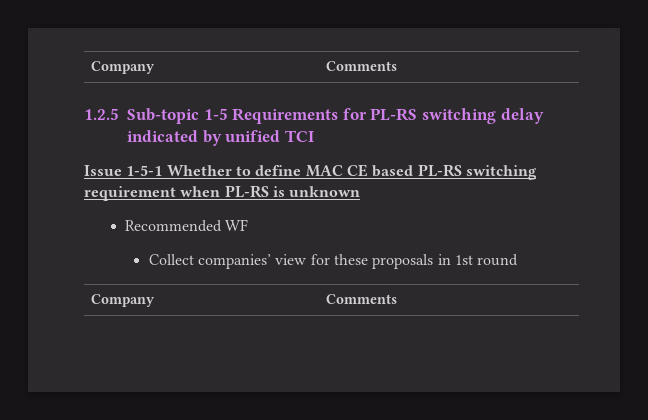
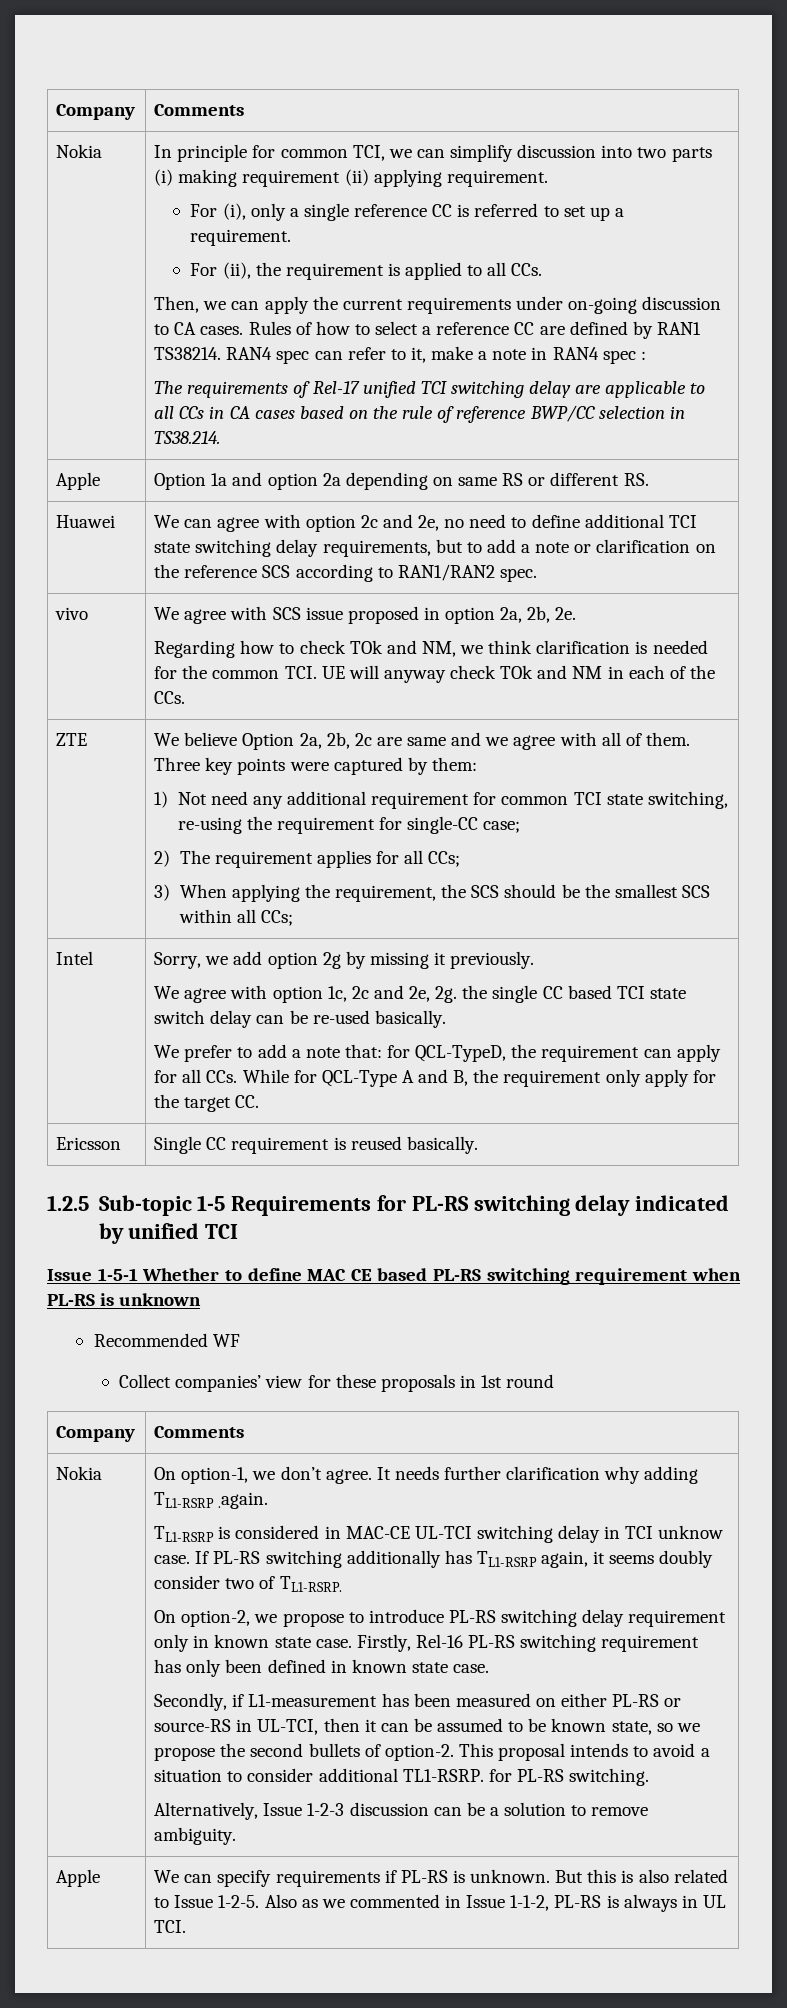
[91,61,156,74] [326,61,398,71] Company | Comments -> [56,104,136,120] [154,104,245,116] [56,144,103,158] [154,144,712,162] [154,169,548,187] [190,203,624,221] [190,229,292,246] [190,262,543,280] [154,296,722,314] [154,321,701,339] [154,346,646,364] [154,381,706,398] [154,405,685,423] [154,431,221,444] [56,472,101,490] [154,472,649,490] [56,515,116,528] [154,514,697,532] [154,539,716,557] [154,564,537,582] [55,607,89,620] [154,606,577,624] [154,640,708,658] [154,665,715,683] [154,691,186,704] [56,733,88,746] [154,732,690,750] [154,757,477,775] [154,791,728,809] [177,816,521,834] [154,850,461,868] [154,884,710,902] [178,909,293,926] [56,951,94,965] [154,951,535,969] [154,985,686,1003] [154,1010,446,1028] [154,1044,721,1062] [154,1069,716,1087] [154,1094,260,1112] [56,1137,122,1150] [154,1136,478,1154] Company | Comments // Nokia | In principle for common TCI, we can simplify discussion into two parts (i) making requirement (ii) applying requirement. // For (i), only a single reference CC is referred to set up a requirement. // For (ii), the requirement is applied to all CCs. // Then, we can apply the current requirements under on-going discussion to CA cases. Rules of how to select a reference CC are defined by RAN1 TS38214. RAN4 spec can refer to it, make a note in RAN4 spec : // The requirements of Rel-17 unified TCI switching delay are applicable to all CCs in CA cases based on the rule of reference BWP/CC selection in TS38.214. // Apple | Option 1a and option 2a depending on same RS or different RS. // Huawei | We can agree with option 2c and 2e, no need to define additional TCI state switching delay requirements, but to add a note or clarification on the reference SCS according to RAN1/RAN2 spec. // vivo | We agree with SCS issue proposed in option 2a, 2b, 2e. // Regarding how to check TOk and NM, we think clarification is needed for the common TCI. UE will anyway check TOk and NM in each of the CCs. // ZTE | We believe Option 2a, 2b, 2c are same and we agree with all of them. Three key points were captured by them: // 1) Not need any additional requirement for common TCI state switching, re-using the requirement for single-CC case; // 2) The requirement applies for all CCs; // 3) When applying the requirement, the SCS should be the smallest SCS within all CCs; // Intel | Sorry, we add option 2g by missing it previously. // We agree with option 1c, 2c and 2e, 2g. the single CC based TCI state switch delay can be re-used basically. // We prefer to add a note that: for QCL-TypeD, the requirement can apply for all CCs. While for QCL-Type A and B, the requirement only apply for the target CC. // Ericsson | Single CC requirement is reused basically.
(398, 299) none -> [56,1466,103,1480] [154,1466,699,1484] [154,1492,269,1509] [154,1525,724,1543] [154,1550,714,1568] [154,1575,342,1592] [154,1609,727,1627] [154,1634,700,1652] [154,1659,490,1677] [154,1693,682,1711] [154,1718,700,1735] [154,1743,710,1761] [154,1768,650,1786] [154,1802,649,1820] [154,1827,237,1845] [56,1869,101,1887] [154,1869,728,1887] [154,1894,726,1912] [154,1920,187,1933] // Nokia | On option-1, we don’t agree. It needs further clarification why adding TL1-RSRP .again. // TL1-RSRP is considered in MAC-CE UL-TCI switching delay in TCI unknow case. If PL-RS switching additionally has TL1-RSRP again, it seems doubly consider two of TL1-RSRP. // On option-2, we propose to introduce PL-RS switching delay requirement only in known state case. Firstly, Rel-16 PL-RS switching requirement has only been defined in known state case. // Secondly, if L1-measurement has been measured on either PL-RS or source-RS in UL-TCI, then it can be assumed to be known state, so we propose the second bullets of option-2. This proposal intends to avoid a situation to consider additional TL1-RSRP. for PL-RS switching. // Alternatively, Issue 1-2-3 discussion can be a solution to remove ambiguity. // Apple | We can specify requirements if PL-RS is unknown. But this is also related to Issue 1-2-5. Also as we commented in Issue 1-1-2, PL-RS is always in UL TCI.

